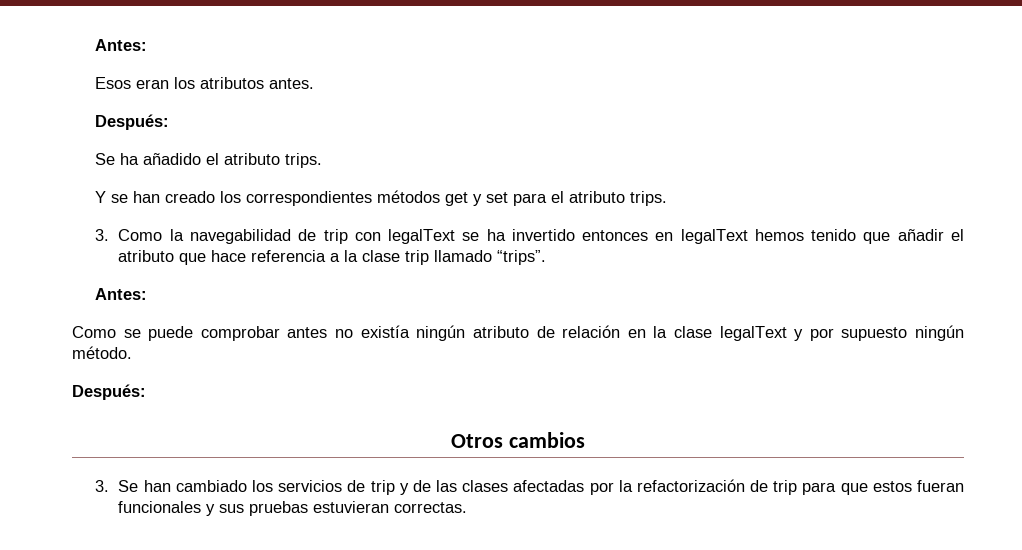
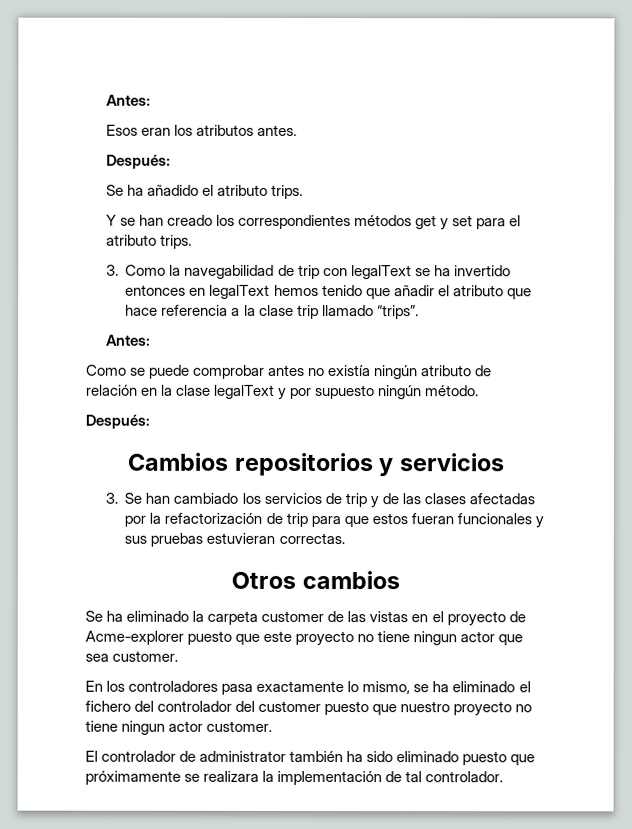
[451,432,585,448] Otros cambios -> [127,452,504,477] Cambios repositorios y servicios
(468, 507) none -> [231,570,400,590] [85,610,526,627] [85,630,524,647] [85,650,179,662] [85,680,531,695] [85,700,533,717] [85,720,273,735] [85,750,536,766] [85,770,504,786] // Otros cambios // Se ha eliminado la carpeta customer de las vistas en el proyecto de Acme-explorer puesto que este proyecto no tiene ningun actor que sea customer. // En los controladores pasa exactamente lo mismo, se ha eliminado el fichero del controlador del customer puesto que nuestro proyecto no tiene ningun actor customer. // El controlador de administrator también ha sido eliminado puesto que próximamente se realizara la implementación de tal controlador.

